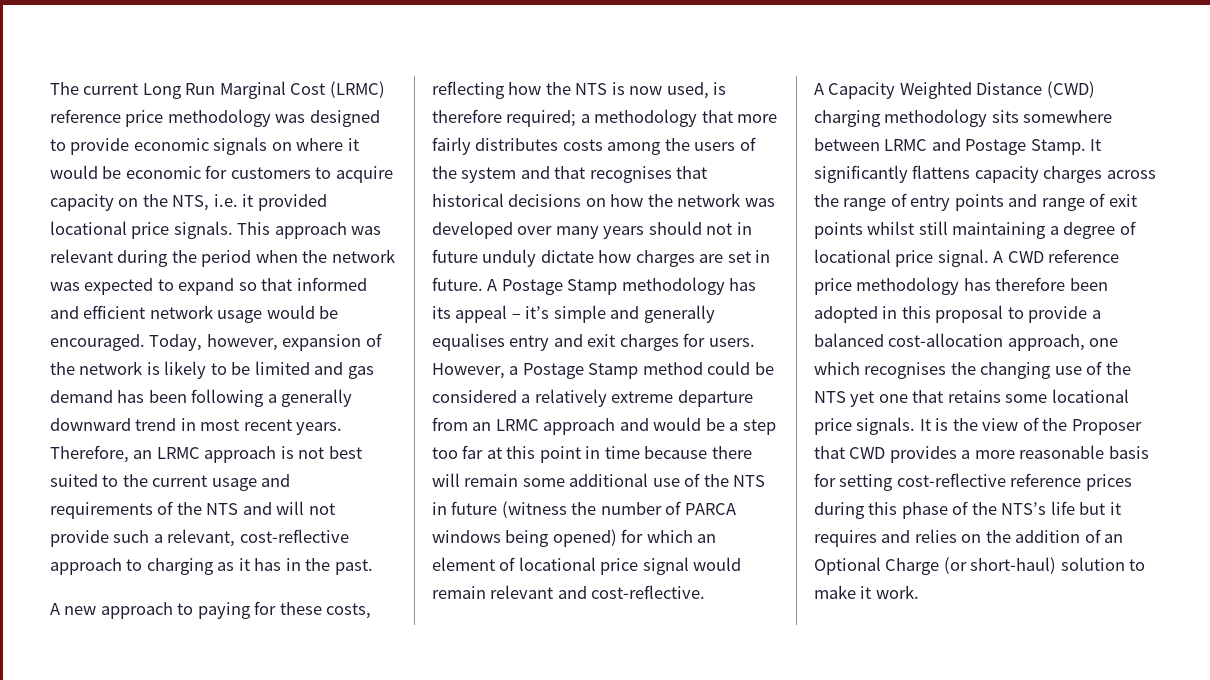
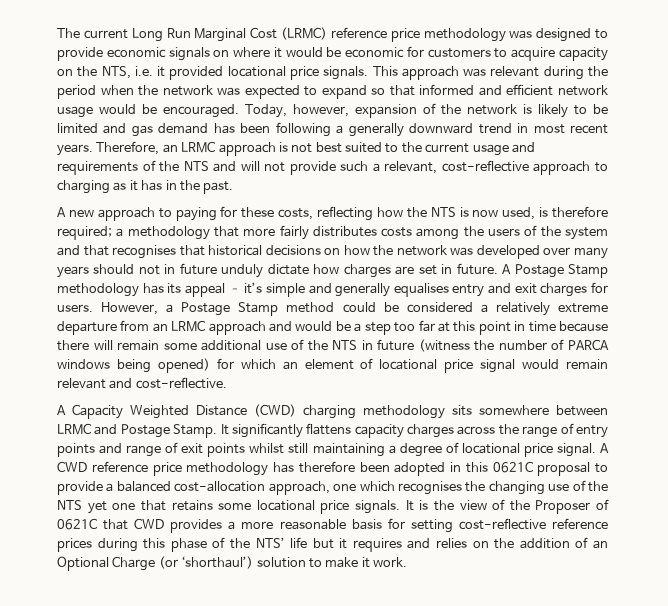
(931, 312) none -> [492,461,533,473] 0621C
(1142, 427) none -> [596,499,609,510] [57,518,97,530] of 0621C
[1001,502,1047,515] NTS’s -> [255,537,285,548] NTS’
[970,557,1057,574] short-haul) -> [181,556,254,569] ‘shorthaul’)

